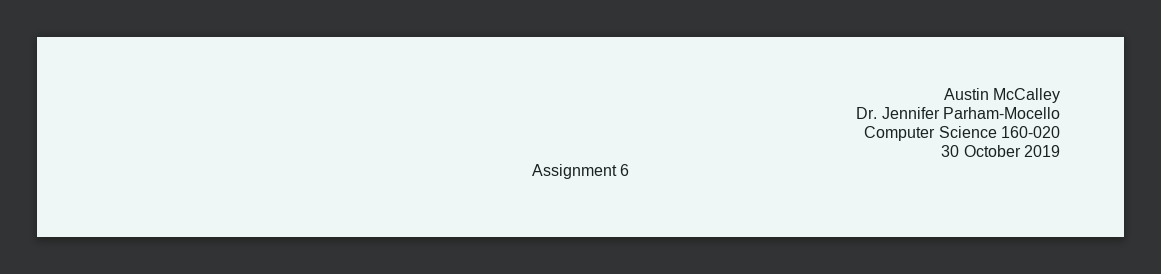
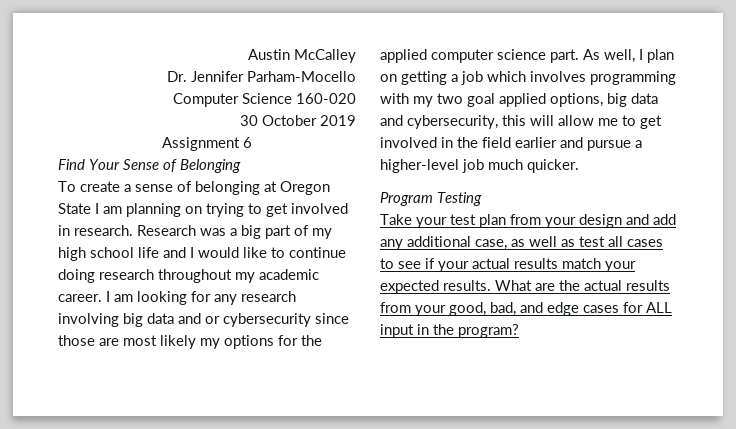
(630, 170) none -> [58,159,241,173] [58,181,330,195] [58,203,348,217] [58,225,332,239] [58,247,346,261] [58,269,319,283] [58,291,296,305] [58,313,349,327] [58,335,322,349] [380,49,674,63] [380,71,676,85] [380,93,658,107] [380,115,662,129] [380,137,642,151] [380,159,579,173] [380,192,482,206] [380,214,676,228] [380,236,663,250] [380,258,636,272] [380,280,670,294] [380,302,672,316] [380,324,519,338] // Find Your Sense of Belonging // To create a sense of belonging at Oregon State I am planning on trying to get involved in research. Research was a big part of my high school life and I would like to continue doing research throughout my academic career. I am looking for any research involving big data and or cybersecurity since those are most likely my options for the applied computer science part. As well, I plan on getting a job which involves programming with my two goal applied options, big data and cybersecurity, this will allow me to get involved in the field earlier and pursue a higher-level job much quicker. // Program Testing // Take your test plan from your design and add any additional case, as well as test all cases to see if your actual results match your expected results. What are the actual results from your good, bad, and edge cases for ALL input in the program?

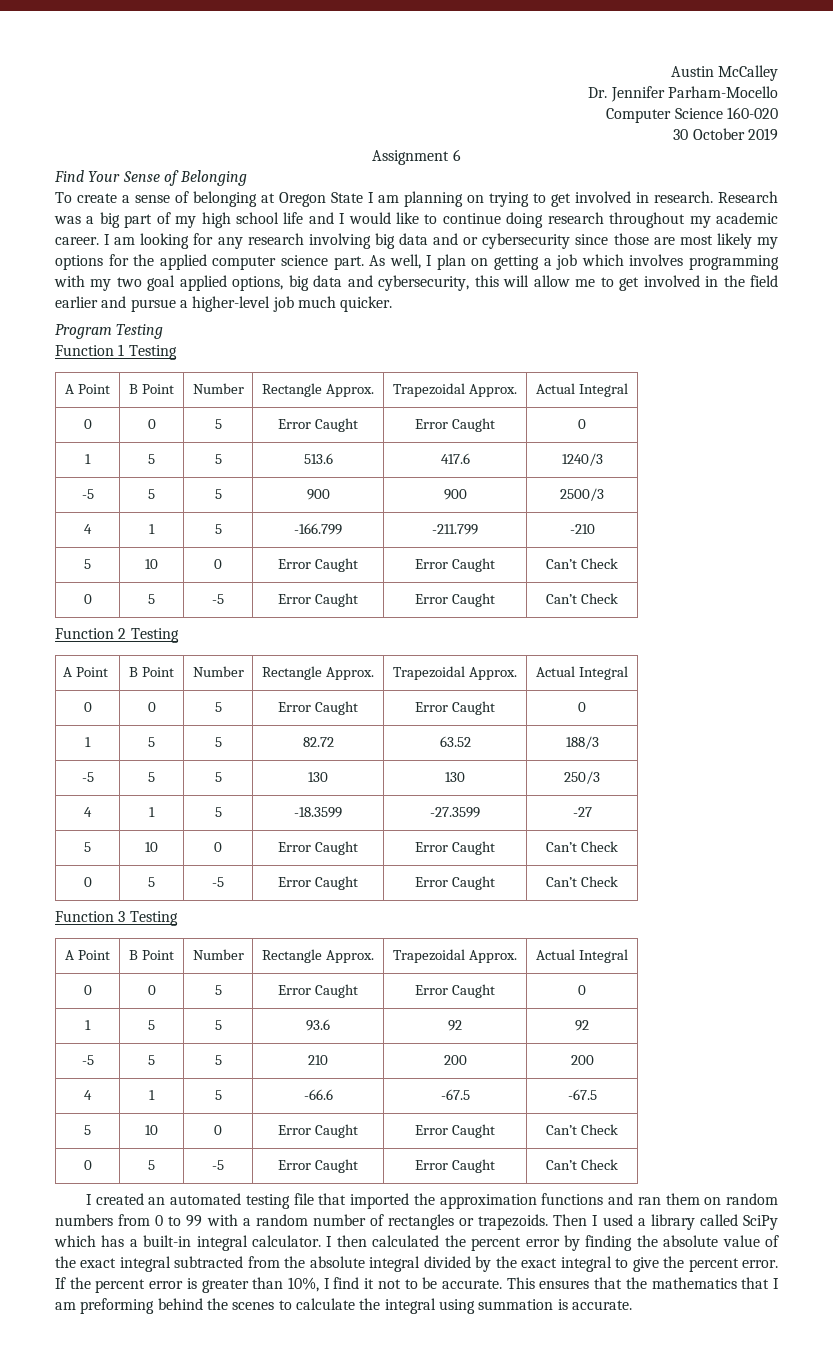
[380,214,676,228] [380,236,663,250] [380,258,636,272] [380,280,670,294] [380,302,672,316] [380,324,519,338] Take your test plan from your design and add any additional case, as well as test all cases to see if your actual results match your expected results. What are the actual results from your good, bad, and edge cases for ALL input in the program? -> [55,344,177,360] [65,384,110,394] [129,384,174,394] [192,383,244,394] [262,383,374,397] [393,383,517,397] [536,383,628,397] [83,419,92,429] [147,419,156,429] [214,419,222,429] [278,418,358,432] [415,418,495,432] [578,419,586,429] [85,454,91,464] [148,454,155,464] [214,454,222,464] [303,453,333,464] [440,453,470,464] [561,453,603,466] [81,489,94,499] [148,489,155,499] [214,489,222,499] [306,489,330,500] [443,489,467,500] [560,488,604,501] [84,524,92,534] [149,524,155,534] [214,524,222,534] [294,523,342,535] [432,524,478,535] [569,524,595,534] [84,559,91,569] [145,559,158,569] [214,559,222,569] [278,558,358,572] [415,558,495,572] [546,558,618,569] [83,594,92,604] [148,594,155,604] [212,594,224,604] [278,593,358,607] [415,593,495,607] [546,593,618,604] [55,628,179,643] [63,667,109,677] [129,667,174,677] [192,666,244,677] [262,666,374,680] [393,666,517,680] [536,666,628,680] [83,702,92,712] [147,702,156,712] [214,702,222,712] [278,701,358,715] [415,701,495,715] [578,702,586,712] [85,737,91,747] [148,737,155,747] [214,737,222,747] [302,737,334,747] [439,736,471,747] [565,736,599,749] [81,772,94,782] [148,772,155,782] [214,772,222,782] [308,772,328,782] [445,772,465,782] [564,771,600,784] [84,807,92,817] [149,807,155,817] [214,807,222,817] [294,807,342,818] [430,807,480,818] [572,807,592,817] [84,842,91,852] [145,842,158,852] [214,842,222,852] [278,841,358,855] [415,841,495,855] [546,841,618,852] [83,877,92,887] [148,877,155,887] [212,877,224,887] [278,876,358,890] [415,876,495,890] [546,876,618,887] [55,911,178,926] [65,950,110,960] [129,950,174,960] [192,949,244,960] [262,949,374,963] [393,949,517,963] [536,949,628,963] [83,985,92,995] [147,985,156,995] [214,985,222,995] [278,984,358,998] [415,984,495,998] [578,985,586,995] [85,1020,91,1030] [148,1020,155,1030] [214,1020,222,1030] [306,1019,330,1031] [448,1020,462,1031] [575,1020,589,1031] [81,1055,94,1065] [148,1055,155,1065] [214,1055,222,1065] [308,1055,328,1065] [443,1055,467,1065] [570,1055,594,1065] [84,1090,92,1100] [149,1090,155,1100] [214,1090,222,1100] [303,1089,333,1100] [440,1089,470,1100] [567,1089,597,1100] [84,1125,91,1135] [145,1125,158,1135] [214,1125,222,1135] [278,1124,358,1138] [415,1124,495,1138] [546,1124,618,1135] [83,1160,92,1170] [148,1160,155,1170] [212,1160,224,1170] [278,1159,358,1173] [415,1159,495,1173] [546,1159,618,1170] [85,1193,778,1209] [55,1214,778,1230] [54,1235,779,1251] [55,1256,778,1272] [55,1277,779,1293] [55,1298,632,1314] Function 1 Testing // A Point | B Point | Number | Rectangle Approx. | Trapezoidal Approx. | Actual Integral // 0 | 0 | 5 | Error Caught | Error Caught | 0 // 1 | 5 | 5 | 513.6 | 417.6 | 1240/3 // -5 | 5 | 5 | 900 | 900 | 2500/3 // 4 | 1 | 5 | -166.799 | -211.799 | -210 // 5 | 10 | 0 | Error Caught | Error Caught | Can’t Check // 0 | 5 | -5 | Error Caught | Error Caught | Can’t Check // Function 2 Testing // A Point | B Point | Number | Rectangle Approx. | Trapezoidal Approx. | Actual Integral // 0 | 0 | 5 | Error Caught | Error Caught | 0 // 1 | 5 | 5 | 82.72 | 63.52 | 188/3 // -5 | 5 | 5 | 130 | 130 | 250/3 // 4 | 1 | 5 | -18.3599 | -27.3599 | -27 // 5 | 10 | 0 | Error Caught | Error Caught | Can’t Check // 0 | 5 | -5 | Error Caught | Error Caught | Can’t Check // Function 3 Testing // A Point | B Point | Number | Rectangle Approx. | Trapezoidal Approx. | Actual Integral // 0 | 0 | 5 | Error Caught | Error Caught | 0 // 1 | 5 | 5 | 93.6 | 92 | 92 // -5 | 5 | 5 | 210 | 200 | 200 // 4 | 1 | 5 | -66.6 | -67.5 | -67.5 // 5 | 10 | 0 | Error Caught | Error Caught | Can’t Check // 0 | 5 | -5 | Error Caught | Error Caught | Can’t Check // I created an automated testing file that imported the approximation functions and ran them on random numbers from 0 to 99 with a random number of rectangles or trapezoids. Then I used a library called SciPy which has a built-in integral calculator. I then calculated the percent error by finding the absolute value of the exact integral subtracted from the absolute integral divided by the exact integral to give the percent error. If the percent error is greater than 10%, I find it not to be accurate. This ensures that the mathematics that I am preforming behind the scenes to calculate the integral using summation is accurate.

